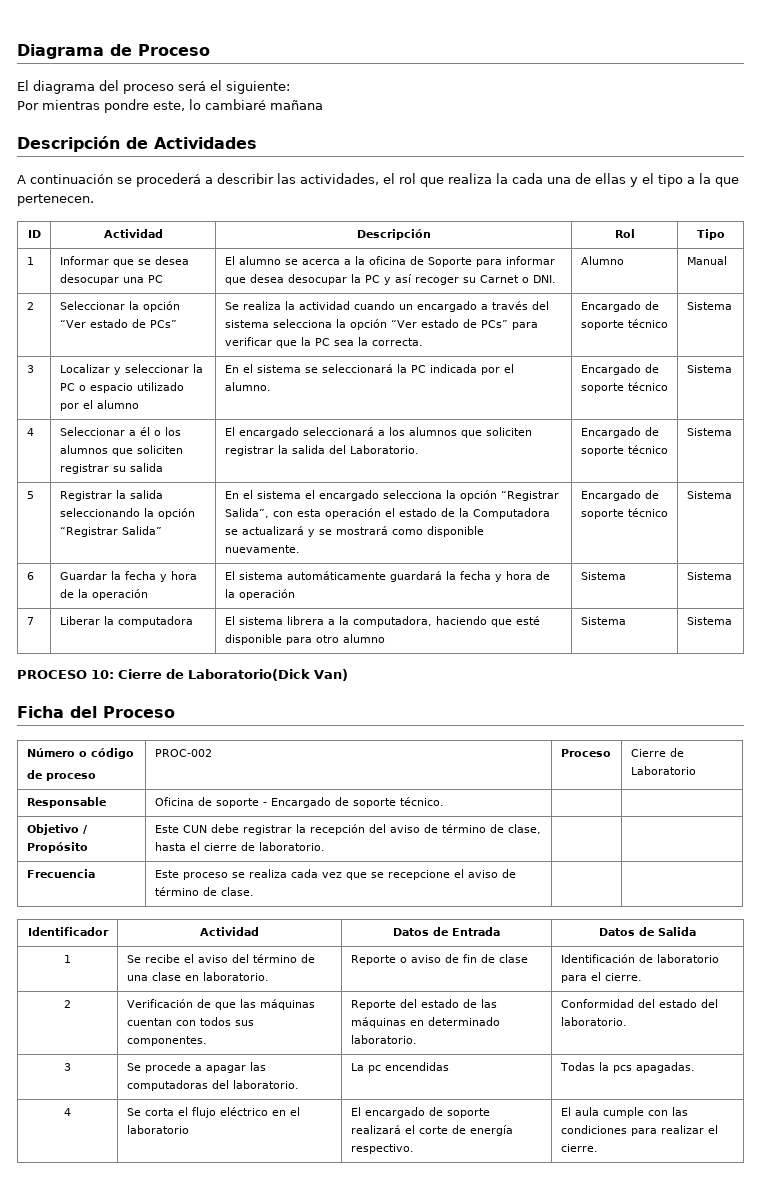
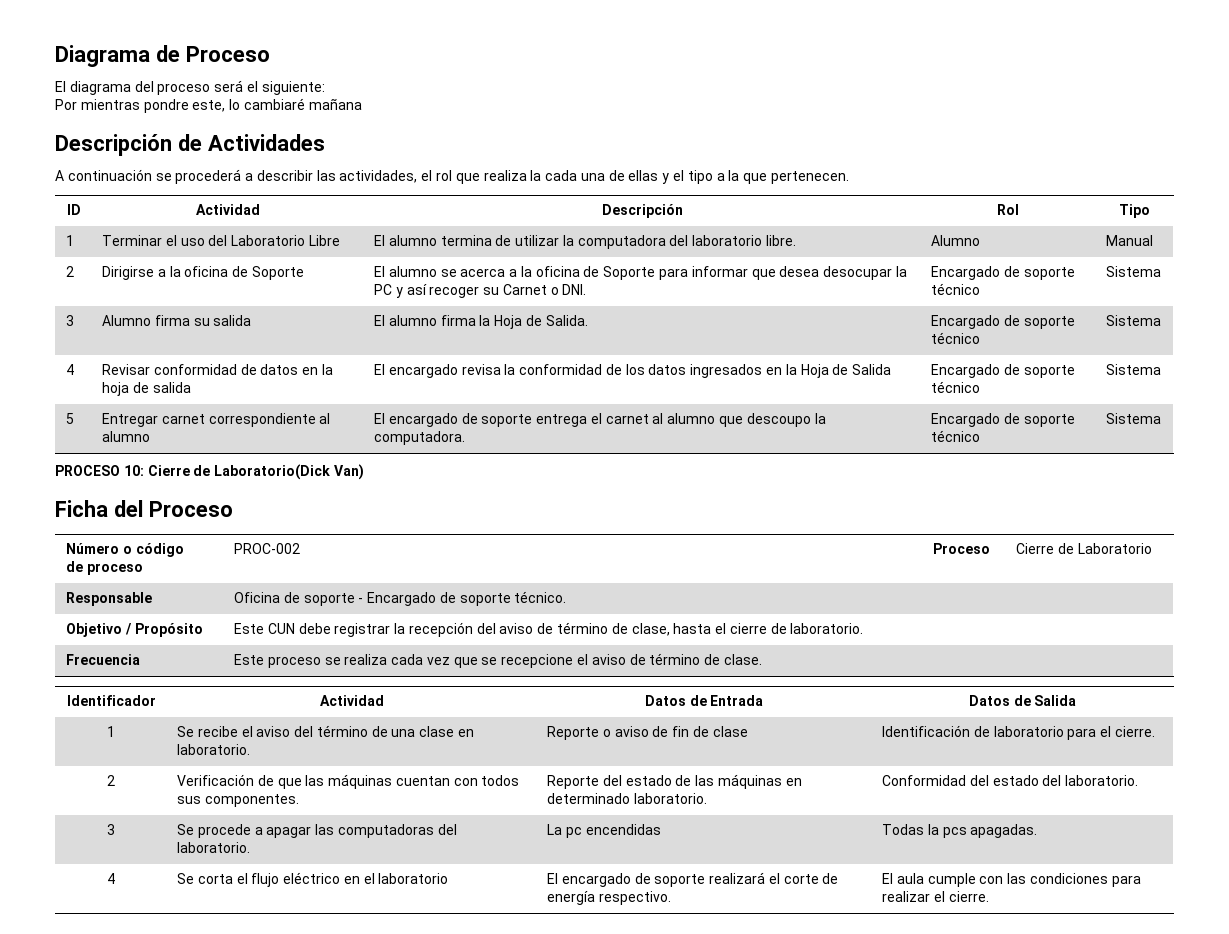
[59,256,189,267] [59,274,163,285] Informar que se desea desocupar una PC -> [101,235,340,246] [373,235,797,249] [930,235,980,246] [1105,235,1153,246] [65,266,74,277] [101,266,304,280] Terminar el uso del Laboratorio Libre | El alumno termina de utilizar la computadora del laboratorio libre. | Alumno | Manual // 2 | Dirigirse a la oficina de Soporte
[580,256,624,265] [686,256,727,265] [26,302,34,310] [59,301,180,312] [59,319,177,328] [224,301,549,312] [224,319,538,330] [224,337,423,348] | Alumno | Manual // 2 | Seleccionar la opción “Ver estado de PCs” | Se realiza la actividad cuando un encargado a través del sistema selecciona la opción “Ver estado de PCs” para verificar que la PC sea la correcta. -> (587, 289) none
[59,364,203,375] [59,382,184,393] [59,400,139,411] [224,364,514,375] [224,382,271,391] Localizar y seleccionar la PC o espacio utilizado por el alumno | En el sistema se seleccionará la PC indicada por el alumno. -> [101,315,252,326] [373,315,588,329] Alumno firma su salida | El alumno firma la Hoja de Salida.
[59,427,181,436] [59,445,183,456] [59,463,163,474] [224,427,532,438] [224,445,419,456] Seleccionar a él o los alumnos que soliciten registrar su salida | El encargado seleccionará a los alumnos que soliciten registrar la salida del Laboratorio. -> [101,364,333,375] [101,382,191,396] [373,364,892,378] Revisar conformidad de datos en la hoja de salida | El encargado revisa la conformidad de los datos ingresados en la Hoja de Salida
[59,490,163,501] [59,508,195,519] [59,526,162,537] [224,490,559,501] [224,508,550,519] [224,526,484,537] [224,545,300,553] [580,490,659,501] [580,508,668,519] [686,491,732,499] [26,572,34,580] [59,571,197,582] [59,589,148,600] [224,571,550,582] [224,589,295,600] [580,572,626,580] [686,572,732,580] [26,617,34,625] [59,616,193,627] [224,616,540,627] [224,634,385,645] [580,617,626,625] [686,617,732,625] Registrar la salida seleccionando la opción “Registrar Salida” | En el sistema el encargado selecciona la opción “Registrar Salida”, con esta operación el estado de la Computadora se actualizará y se mostrará como disponible nuevamente. | Encargado de soporte técnico | Sistema // 6 | Guardar la fecha y hora de la operación | El sistema automáticamente guardará la fecha y hora de la operación | Sistema | Sistema // 7 | Liberar la computadora | El sistema librera a la computadora, haciendo que esté disponible para otro alumno | Sistema | Sistema -> [101,413,331,427] [101,431,150,442] [373,413,826,427] [373,431,465,445] [930,413,1075,427] [930,430,980,442] [1105,413,1161,424] Entregar carnet correspondiente al alumno | El encargado de soporte entrega el carnet al alumno que descoupo la computadora. | Encargado de soporte técnico | Sistema

